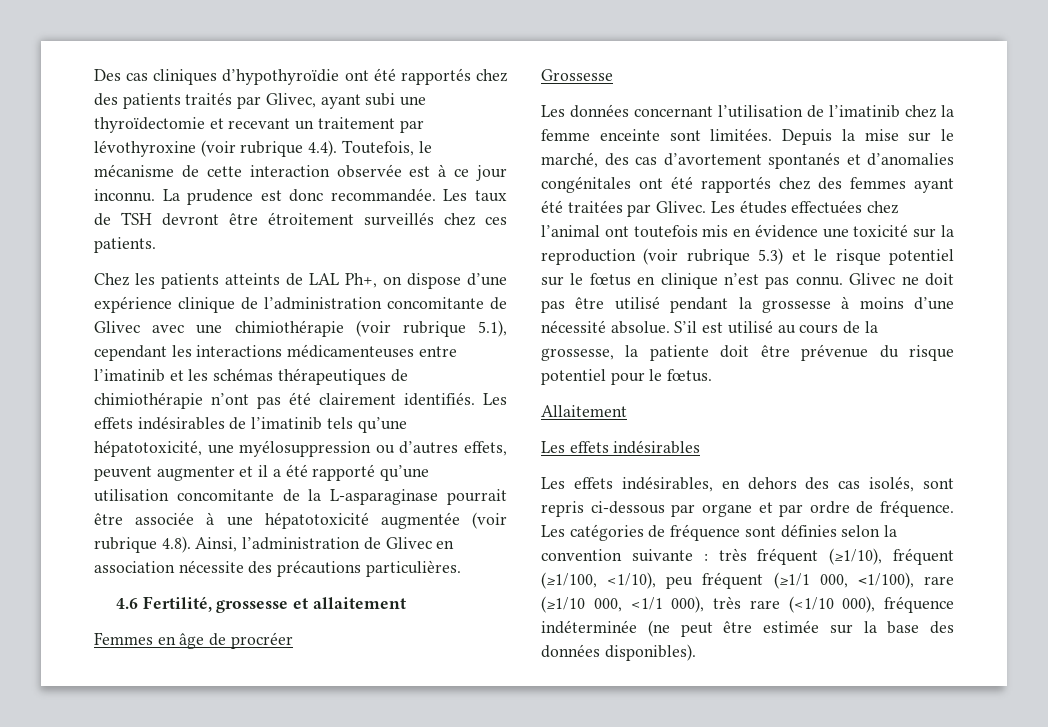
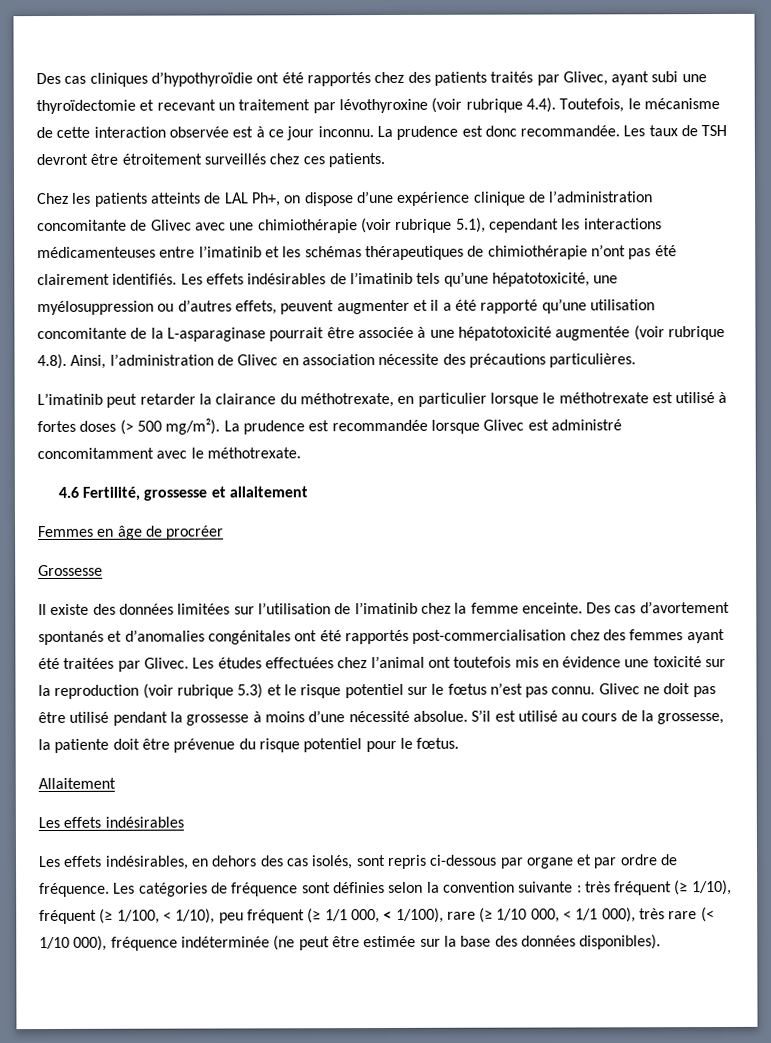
(461, 568) none -> [37,391,728,408] [37,418,622,435] [37,447,301,460] // L’imatinib peut retarder la clairance du méthotrexate, en particulier lorsque le méthotrexate est utilisé à fortes doses (> 500 mg/m²). La prudence est recommandée lorsque Glivec est administré concomitamment avec le méthotrexate.
[541,104,713,118] Les données concernant -> [38,603,255,616] Il existe des données limitées sur
[599,128,954,145] [541,152,629,168] enceinte sont limitées. Depuis la mise sur le marché, des -> [521,602,612,614] enceinte. Des
(771, 184) none -> [412,629,567,644] post-commercialisation
[637,273,718,289] en clinique -> (487, 689) none
[829,548,954,565] [541,572,954,589] [541,596,663,613] (≥1/10), fréquent (≥1/100, <1/10), peu fréquent (≥1/1 000, <1/100), rare (≥1/10 000, <1/1 -> [674,879,732,896] [39,907,599,925] (≥ 1/10), fréquent (≥ 1/100, < 1/10), peu fréquent (≥ 1/1 000, < 1/100), rare (≥ 1/10 000, < 1/1
[788,596,834,613] (<1/10 -> [700,907,715,923] [39,936,70,950] (< 1/10

